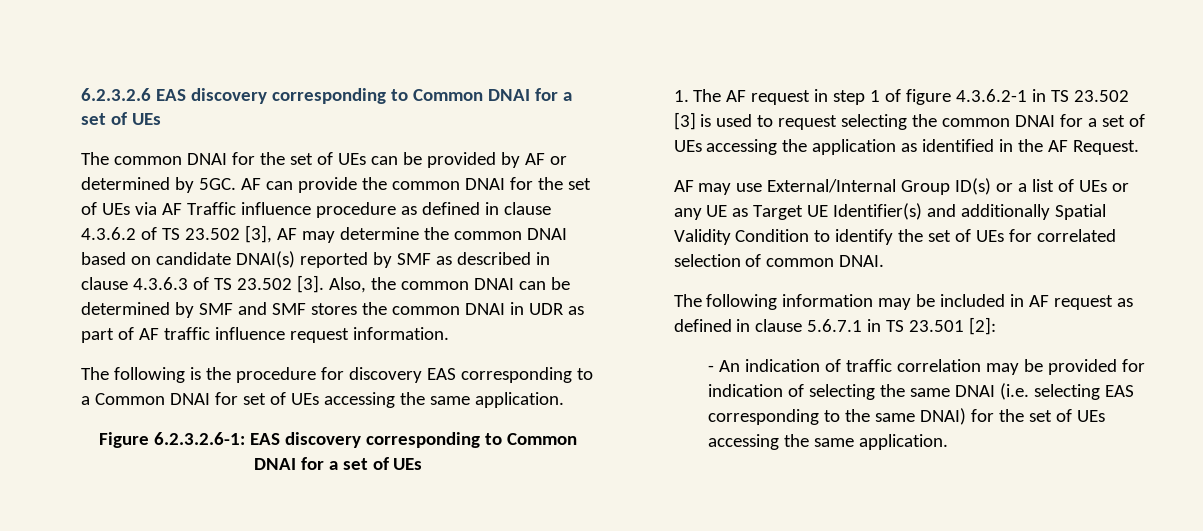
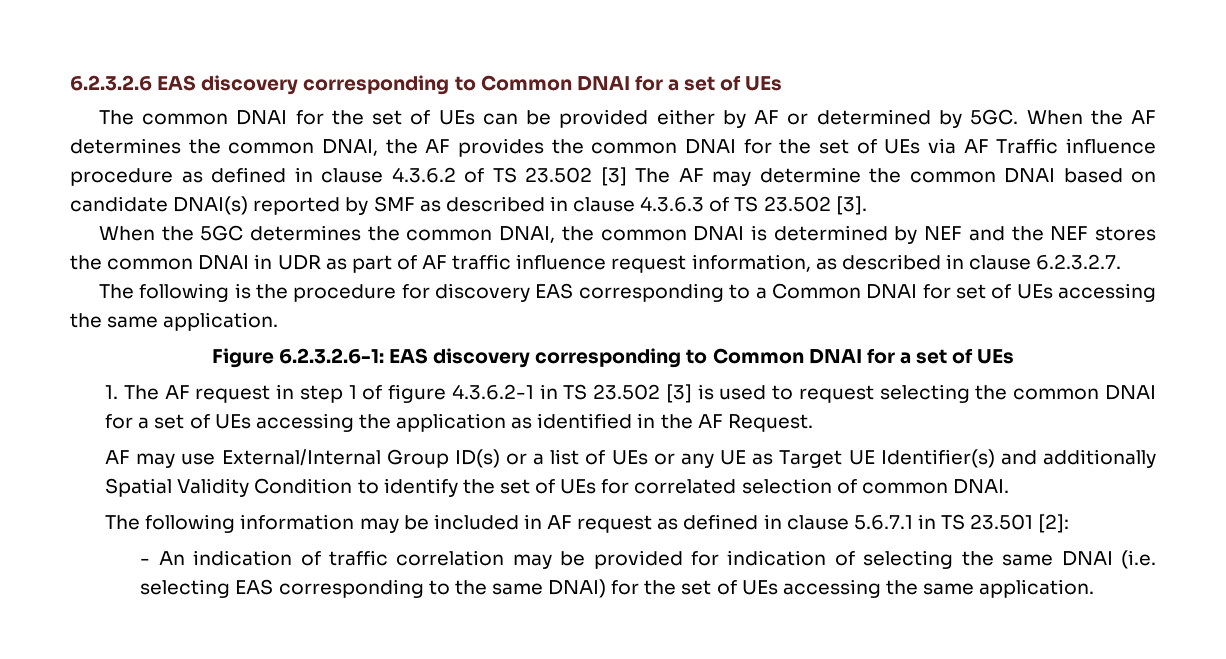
(496, 160) none -> [656,109,715,125] either
[240,177,357,193] AF can provide -> [1026,110,1156,125] [70,138,545,157] When the AF determines the common DNAI, the AF provides
[244,225,272,243] [3], -> [600,167,670,186] [3] The
[328,277,570,293] [81,302,306,318] Also, the common DNAI can be determined by SMF and SMF -> [98,225,1089,244] // When the 5GC determines the common DNAI, the common DNAI is determined by NEF and the NEF
[352,327,449,340] information. -> [691,254,1122,272] information, as described in clause 6.2.3.2.7.

